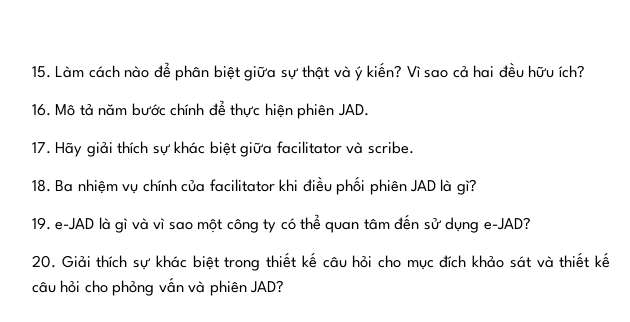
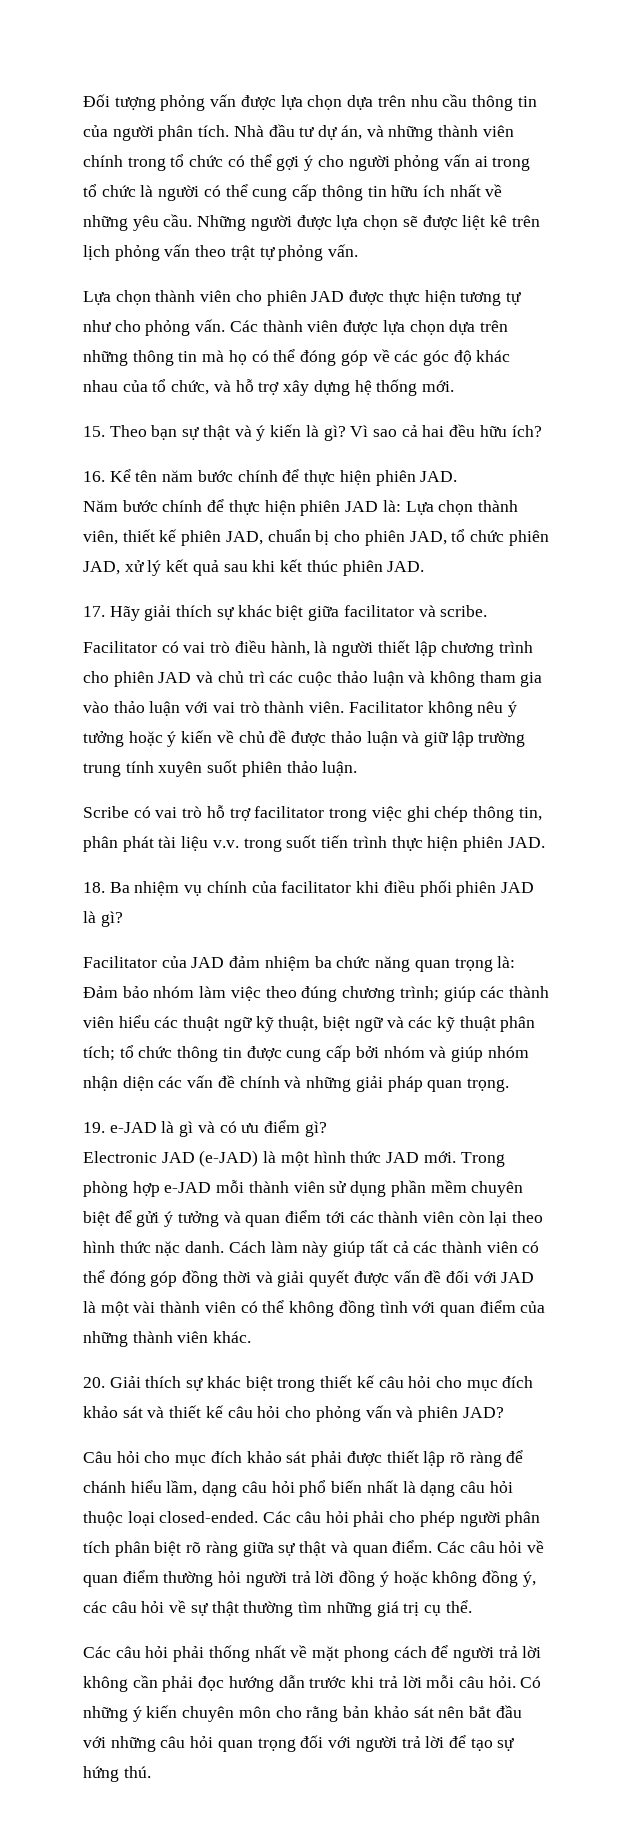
[32,62,277,81] 15. Làm cách nào để phân biệt giữa -> [83,94,537,111] [83,124,514,141] [83,154,531,171] [83,184,503,201] [83,214,540,231] [83,244,359,261] [83,290,521,306] [83,319,508,336] [83,349,511,366] [83,379,454,396] [83,425,178,440] Đối tượng phỏng vấn được lựa chọn dựa trên nhu cầu thông tin của người phân tích. Nhà đầu tư dự án, và những thành viên chính trong tổ chức có thể gợi ý cho người phỏng vấn ai trong tổ chức là người có thể cung cấp thông tin hữu ích nhất về những yêu cầu. Những người được lựa chọn sẽ được liệt kê trên lịch phỏng vấn theo trật tự phỏng vấn. // Lựa chọn thành viên cho phiên JAD được thực hiện tương tự như cho phỏng vấn. Các thành viên được lựa chọn dựa trên những thông tin mà họ có thể đóng góp về các góc độ khác nhau của tổ chức, và hỗ trợ xây dựng hệ thống mới. // 15. Theo bạn
[367,62,403,78] kiến? -> [270,424,346,441] kiến là gì?
[55,104,94,116] Mô tả -> [109,469,158,482] Kể tên
(369, 110) none -> [83,499,518,516] [83,529,549,546] [83,559,425,576] // Năm bước chính để thực hiện phiên JAD là: Lựa chọn thành viên, thiết kế phiên JAD, chuẩn bị cho phiên JAD, tổ chức phiên JAD, xử lý kết quả sau khi kết thúc phiên JAD.
(414, 147) none -> [83,640,533,657] [83,671,543,687] [83,701,517,717] [83,730,526,747] [83,760,358,777] [83,805,542,822] [83,835,545,852] // Facilitator có vai trò điều hành, là người thiết lập chương trình cho phiên JAD và chủ trì các cuộc thảo luận và không tham gia vào thảo luận với vai trò thành viên. Facilitator không nêu ý tưởng hoặc ý kiến về chủ đề được thảo luận và giữ lập trường trung tính xuyên suốt phiên thảo luận. // Scribe có vai trò hỗ trợ facilitator trong việc ghi chép thông tin, phân phát tài liệu v.v. trong suốt tiến trình thực hiện phiên JAD.
(477, 187) none -> [83,956,516,972] [83,986,549,1002] [83,1015,536,1032] [83,1045,529,1062] [83,1075,509,1092] // Facilitator của JAD đảm nhiệm ba chức năng quan trọng là: Đảm bảo nhóm làm việc theo đúng chương trình; giúp các thành viên hiểu các thuật ngữ kỹ thuật, biệt ngữ và các kỹ thuật phân tích; tổ chức thông tin được cung cấp bởi nhóm và giúp nhóm nhận diện các vấn đề chính và những giải pháp quan trọng.
[153,214,531,233] vì sao một công ty có thể quan tâm đến sử dụng e-JAD? -> [219,1120,327,1137] [83,1150,505,1167] [83,1180,524,1197] [83,1210,544,1227] [83,1240,540,1257] [83,1270,535,1287] [83,1300,546,1317] [83,1331,252,1347] có ưu điểm gì? // Electronic JAD (e-JAD) là một hình thức JAD mới. Trong phòng hợp e-JAD mỗi thành viên sử dụng phần mềm chuyên biệt để gửi ý tưởng và quan điểm tới các thành viên còn lại theo hình thức nặc danh. Cách làm này giúp tất cả các thành viên có thể đóng góp đồng thời và giải quyết được vấn đề đối với JAD là một vài thành viên có thể không đồng tình với quan điểm của những thành viên khác.
(285, 286) none -> [83,1450,524,1467] [83,1480,513,1497] [83,1511,541,1527] [83,1540,545,1557] [83,1570,536,1587] [83,1600,472,1617] [83,1645,542,1662] [83,1675,542,1692] [83,1705,522,1722] [83,1735,515,1752] [83,1766,151,1782] // Câu hỏi cho mục đích khảo sát phải được thiết lập rõ ràng để chánh hiểu lầm, dạng câu hỏi phổ biến nhất là dạng câu hỏi thuộc loại closed-ended. Các câu hỏi phải cho phép người phân tích phân biệt rõ ràng giữa sự thật và quan điểm. Các câu hỏi về quan điểm thường hỏi người trả lời đồng ý hoặc không đồng ý, các câu hỏi về sự thật thường tìm những giá trị cụ thể. // Các câu hỏi phải thống nhất về mặt phong cách để người trả lời không cần phải đọc hướng dẫn trước khi trả lời mỗi câu hỏi. Có những ý kiến chuyên môn cho rằng bản khảo sát nên bắt đầu với những câu hỏi quan trọng đối với người trả lời để tạo sự hứng thú.

